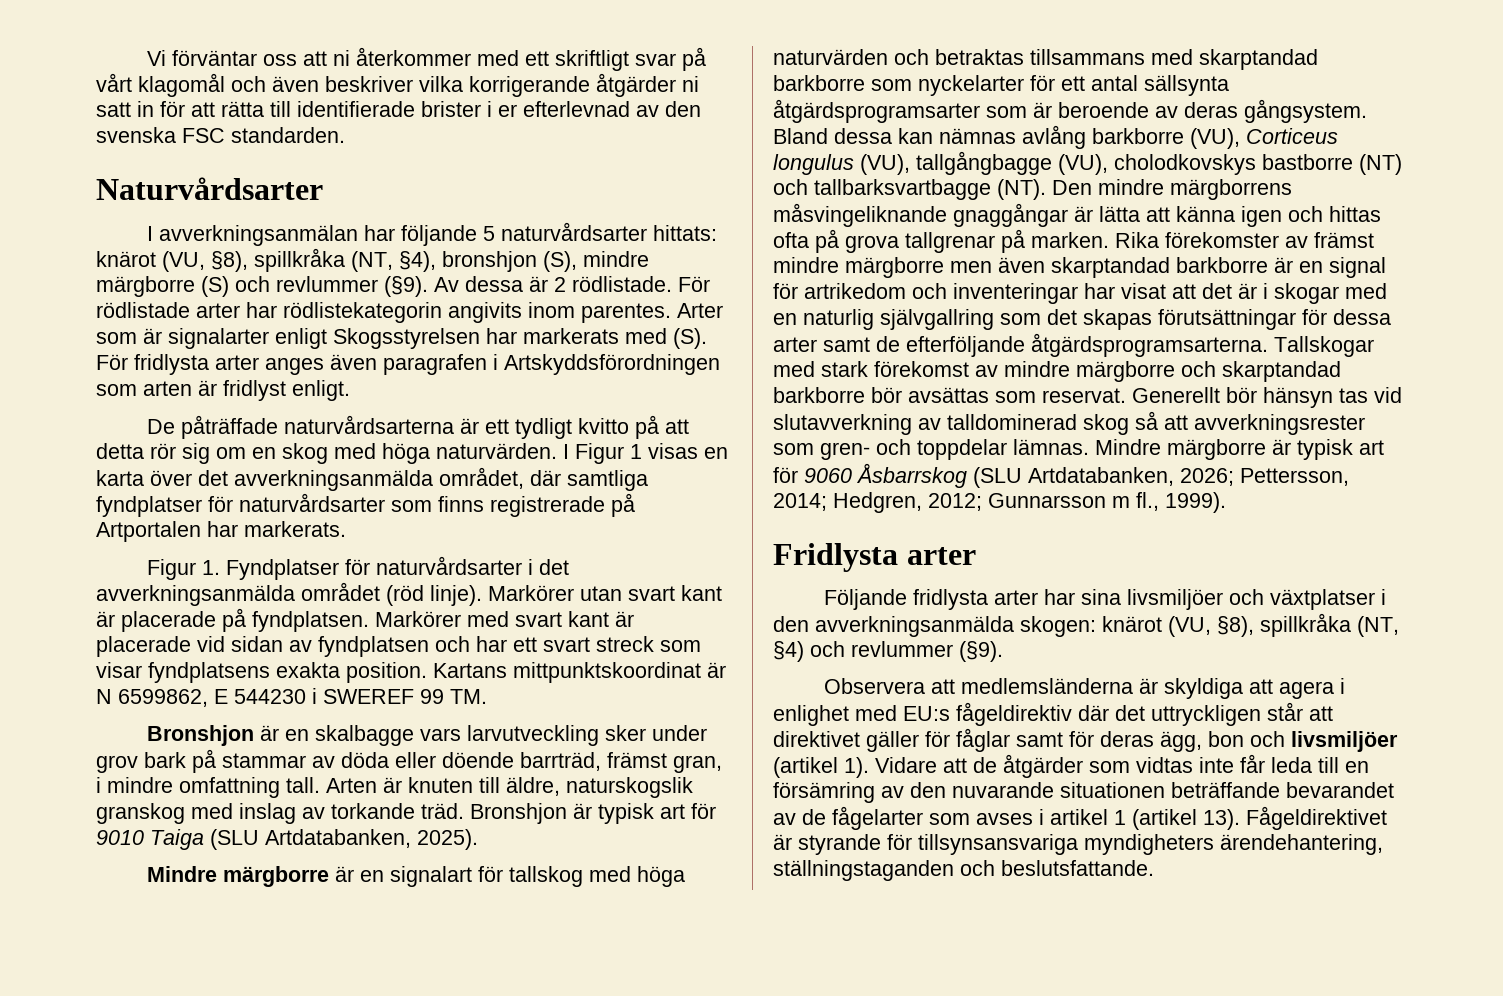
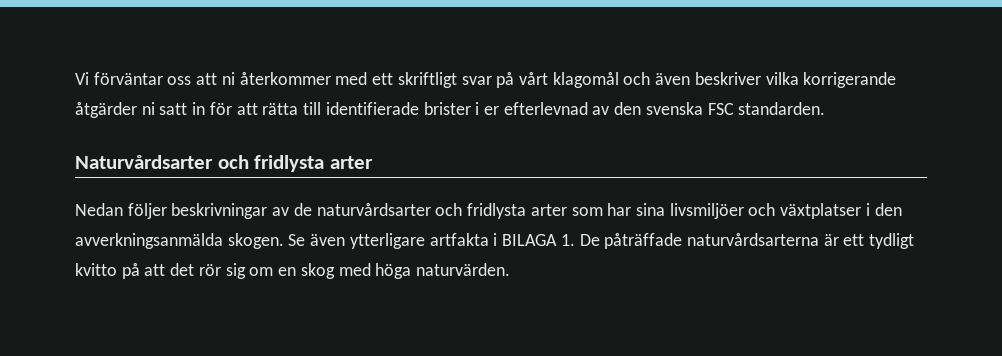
[147,222,718,246] [96,248,649,272] [96,276,710,297] [96,302,723,323] [96,328,707,349] [96,354,720,375] [96,380,350,401] // I avverkningsanmälan har följande 5 naturvårdsarter hittats: knärot (VU, §8), spillkråka (NT, §4), bronshjon (S), mindre märgborre (S) och revlummer (§9). Av dessa är 2 rödlistade. För rödlistade arter har rödlistekategorin angivits inom parentes. Arter som är signalarter enligt Skogsstyrelsen har markerats med (S). För fridlysta arter anges även paragrafen i Artskyddsförordningen som arten är fridlyst enligt. // -> [217,155,373,172] [75,203,902,219] [75,233,575,249] och fridlysta arter // Nedan följer beskrivningar av de naturvårdsarter och fridlysta arter som har sina livsmiljöer och växtplatser i den avverkningsanmälda skogen. Se även ytterligare artfakta i BILAGA 1.
[96,443,144,459] detta -> [170,263,195,276] det
[563,443,728,464] [96,467,648,491] [96,493,635,517] [96,521,346,542] [147,556,570,580] [96,582,722,606] [96,608,634,632] [96,636,701,657] [96,662,726,683] [96,688,487,707] [147,725,708,746] [96,749,722,773] [96,777,693,798] [96,803,716,824] [96,829,478,850] [147,866,686,887] [773,49,1318,70] [773,75,1229,96] [773,99,1367,123] [773,125,1338,149] [773,151,1402,175] [773,179,1292,200] [773,203,1381,227] [773,229,1374,253] [773,257,1386,278] [773,283,1387,304] [773,309,1391,330] [773,333,1374,357] [773,361,1341,382] [773,387,1402,408] [773,411,1365,435] [773,439,1384,460] [773,463,1349,488] [773,492,1226,513] [773,543,976,572] [824,589,1387,610] [773,613,1399,637] [773,641,1003,662] [824,678,1346,699] [773,702,1333,726] [773,728,1398,752] [773,754,1369,778] [773,782,1394,803] [773,806,1387,830] [773,834,1383,855] [773,860,1154,881] I Figur 1 visas en karta över det avverkningsanmälda området, där samtliga fyndplatser för naturvårdsarter som finns registrerade på Artportalen har markerats. // Figur 1. Fyndplatser för naturvårdsarter i det avverkningsanmälda området (röd linje). Markörer utan svart kant är placerade på fyndplatsen. Markörer med svart kant är placerade vid sidan av fyndplatsen och har ett svart streck som visar fyndplatsens exakta position. Kartans mittpunktskoordinat är N 6599862, E 544230 i SWEREF 99 TM. // Bronshjon är en skalbagge vars larvutveckling sker under grov bark på stammar av döda eller döende barrträd, främst gran, i mindre omfattning tall. Arten är knuten till äldre, naturskogslik granskog med inslag av torkande träd. Bronshjon är typisk art för 9010 Taiga (SLU Artdatabanken, 2025). // Mindre märgborre är en signalart för tallskog med höga naturvärden och betraktas tillsammans med skarptandad barkborre som nyckelarter för ett antal sällsynta åtgärdsprogramsarter som är beroende av deras gångsystem. Bland dessa kan nämnas avlång barkborre (VU), Corticeus longulus (VU), tallgångbagge (VU), cholodkovskys bastborre (NT) och tallbarksvartbagge (NT). Den mindre märgborrens måsvingeliknande gnaggångar är lätta att känna igen och hittas ofta på grova tallgrenar på marken. Rika förekomster av främst mindre märgborre men även skarptandad barkborre är en signal för artrikedom och inventeringar har visat att det är i skogar med en naturlig självgallring som det skapas förutsättningar för dessa arter samt de efterföljande åtgärdsprogramsarterna. Tallskogar med stark förekomst av mindre märgborre och skarptandad barkborre bör avsättas som reservat. Generellt bör hänsyn tas vid slutavverkning av talldominerad skog så att avverkningsrester som gren- och toppdelar lämnas. Mindre märgborre är typisk art för 9060 Åsbarrskog (SLU Artdatabanken, 2026; Pettersson, 2014; Hedgren, 2012; Gunnarsson m fl., 1999). // Fridlysta arter // Följande fridlysta arter har sina livsmiljöer och växtplatser i den avverkningsanmälda skogen: knärot (VU, §8), spillkråka (NT, §4) och revlummer (§9). // Observera att medlemsländerna är skyldiga att agera i enlighet med EU:s fågeldirektiv där det uttryckligen står att direktivet gäller för fåglar samt för deras ägg, bon och livsmiljöer (artikel 1). Vidare att de åtgärder som vidtas inte får leda till en försämring av den nuvarande situationen beträffande bevarandet av de fågelarter som avses i artikel 1 (artikel 13). Fågeldirektivet är styrande för tillsynsansvariga myndigheters ärendehantering, ställningstaganden och beslutsfattande. -> (510, 269) none

